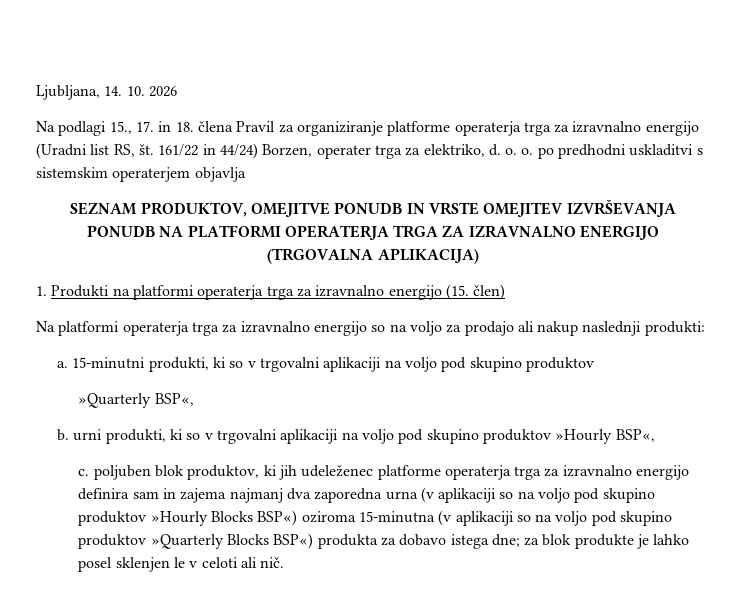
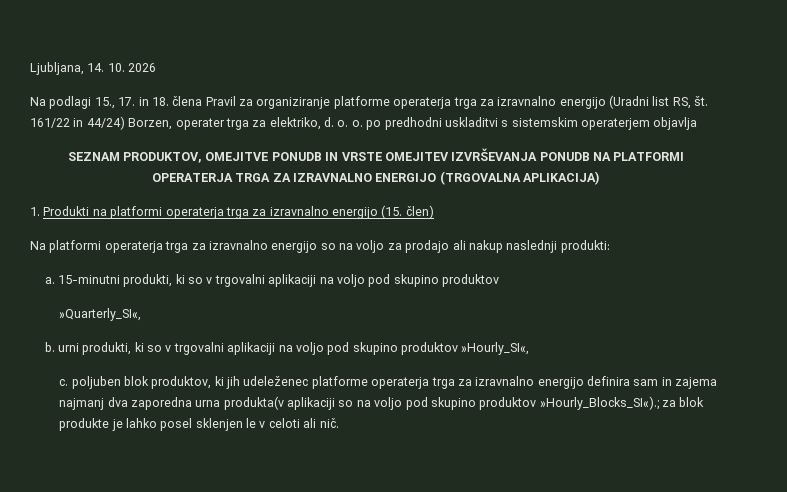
[78,393,194,408] »Quarterly BSP«, -> [59,308,142,321] »Quarterly_SI«,
[555,429,655,444] »Hourly BSP«, -> [461,342,530,355] »Hourly_SI«,
[420,487,655,503] [78,510,673,526] [78,533,520,549] (v aplikaciji so na voljo pod skupino produktov »Hourly Blocks BSP«) oziroma 15-minutna (v aplikaciji so na voljo pod skupino produktov »Quarterly Blocks BSP«) produkta za dobavo istega dne; -> [223,396,659,410] produkta(v aplikaciji so na voljo pod skupino produktov »Hourly_Blocks_SI«).;

